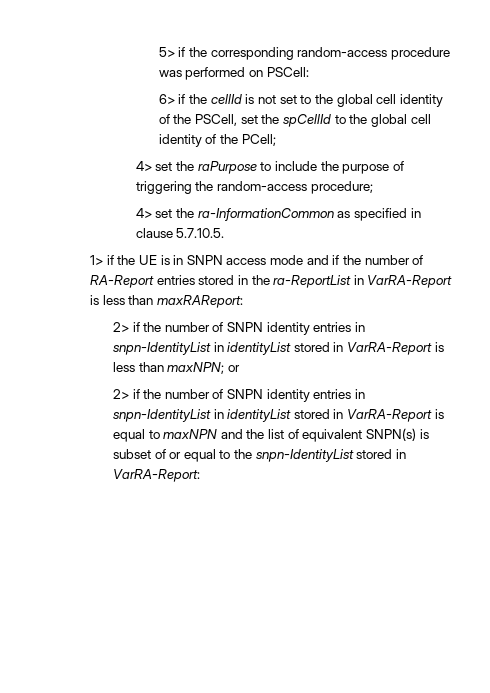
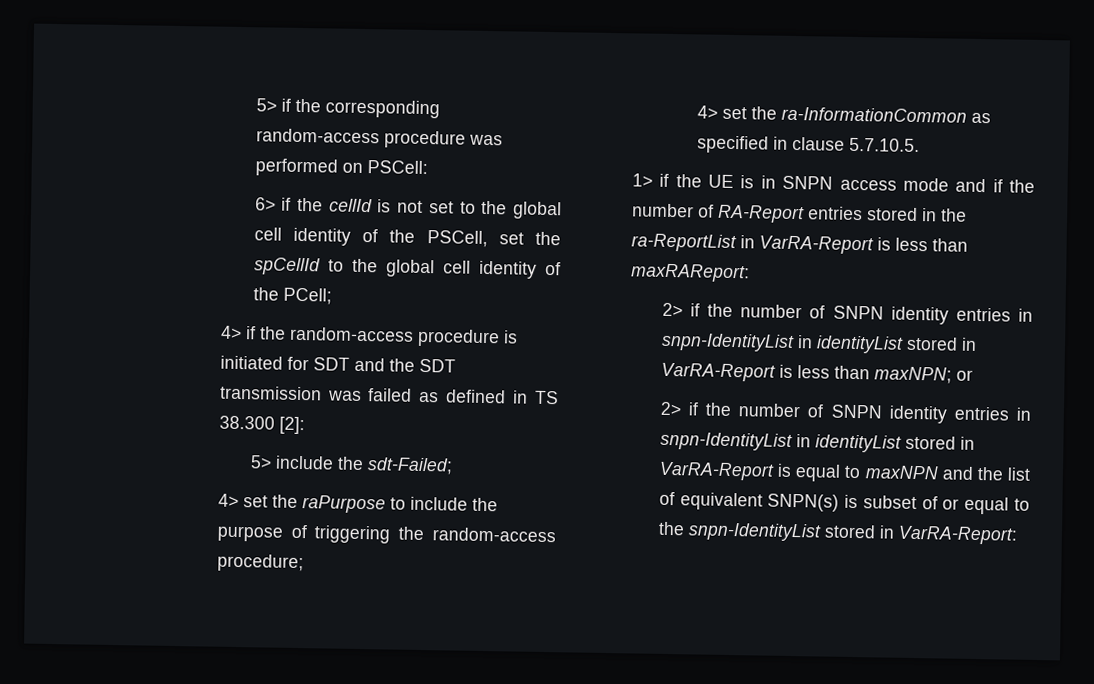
(276, 140) none -> [220,325,518,348] [219,355,456,373] [219,385,559,405] [218,415,305,435] [249,455,453,475] // 4> if the random-access procedure is initiated for SDT and the SDT transmission was failed as defined in TS 38.300 [2]: // 5> include the sdt-Failed;

